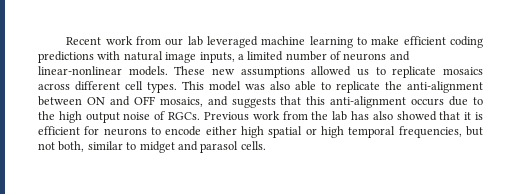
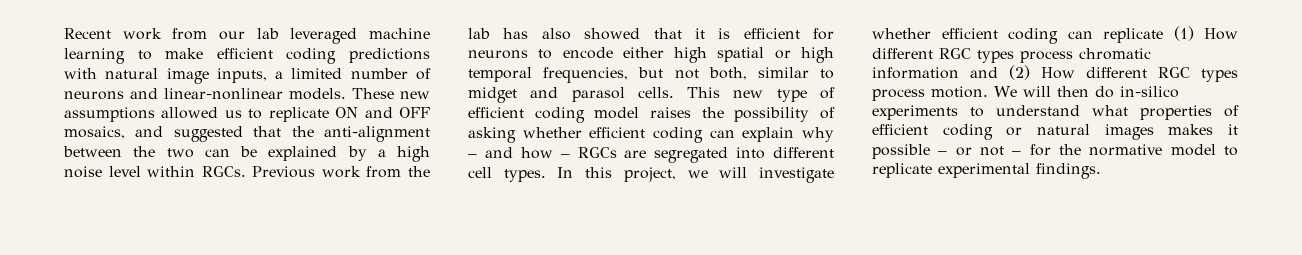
[443,67,484,75] [38,81,483,93] [38,96,82,106] mosaics across different cell types. This model was also able to replicate the anti-alignment between -> (329, 114) none
[231,96,484,108] [38,111,166,123] suggests that this anti-alignment occurs due to the high output noise of -> [173,126,430,142] [63,146,430,162] [64,166,196,178] suggested that the anti-alignment between the two can be explained by a high noise level within
(266, 145) none -> [687,87,835,102] [468,107,835,123] [468,127,834,143] [468,147,834,163] [468,167,834,183] [872,26,1238,44] [872,48,1151,63] [872,65,1238,82] [872,86,1179,101] [872,105,1239,120] [872,124,1238,140] [872,144,1238,159] [872,163,1101,179] This new type of efficient coding model raises the possibility of asking whether efficient coding can explain why – and how – RGCs are segregated into different cell types. In this project, we will investigate whether efficient coding can replicate (1) How different RGC types process chromatic information and (2) How different RGC types process motion. We will then do in-silico experiments to understand what properties of efficient coding or natural images makes it possible – or not – for the normative model to replicate experimental findings.

